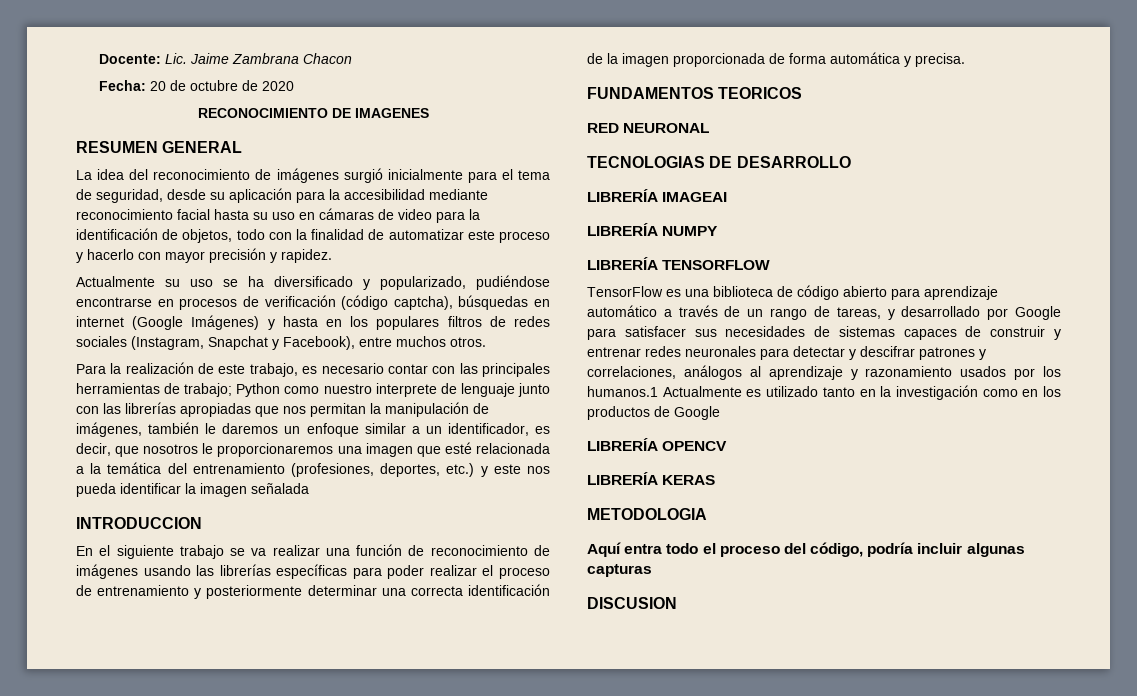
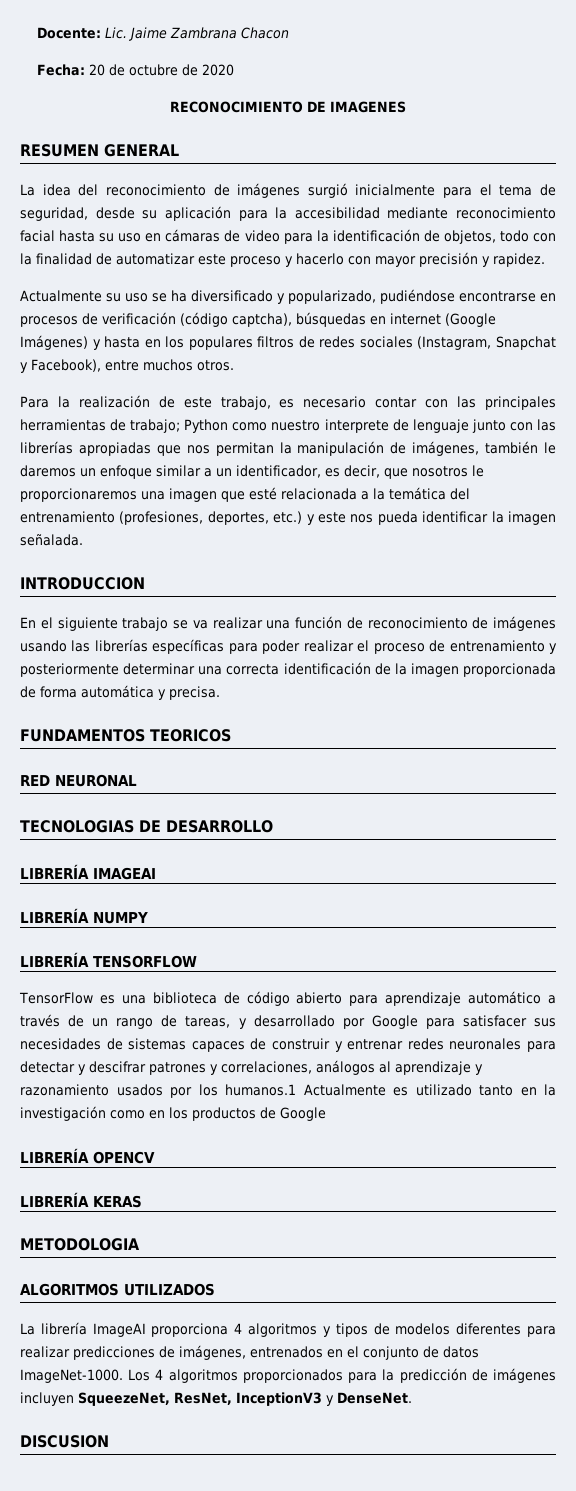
[251,483,309,494] señalada -> [20,534,83,546] señalada.
[587,542,1025,557] [587,564,652,577] Aquí entra todo el proceso del código, podría incluir algunas capturas -> [20,1283,215,1296] [20,1322,556,1337] [20,1345,479,1360] [20,1368,556,1383] [20,1392,412,1406] ALGORITMOS UTILIZADOS // La librería ImageAI proporciona 4 algoritmos y tipos de modelos diferentes para realizar predicciones de imágenes, entrenados en el conjunto de datos ImageNet-1000. Los 4 algoritmos proporcionados para la predicción de imágenes incluyen SqueezeNet, ResNet, InceptionV3 y DenseNet.

